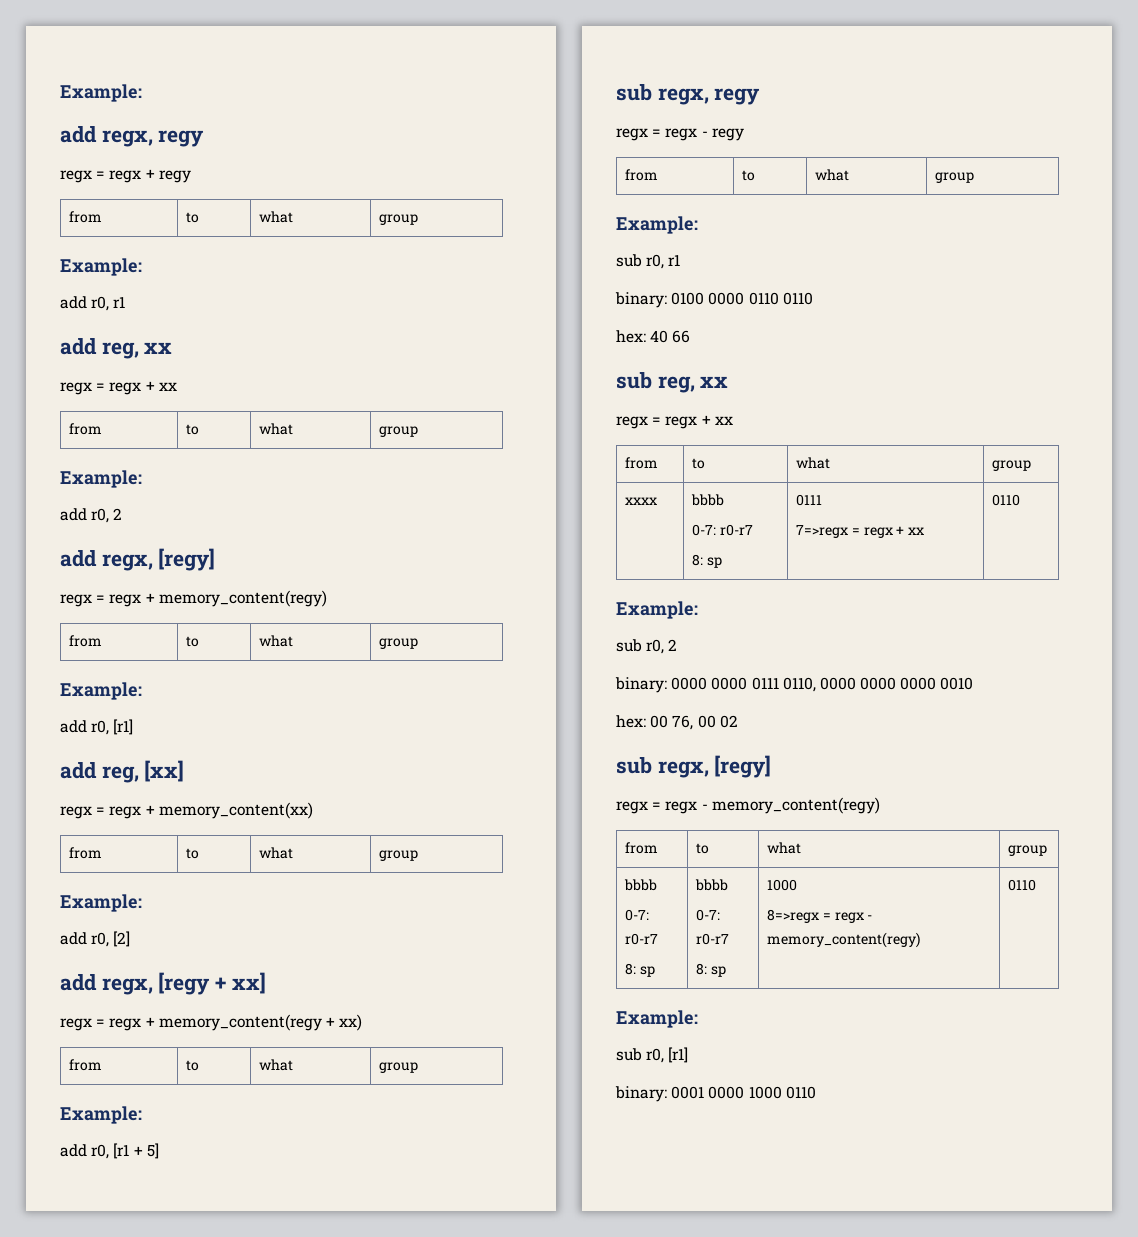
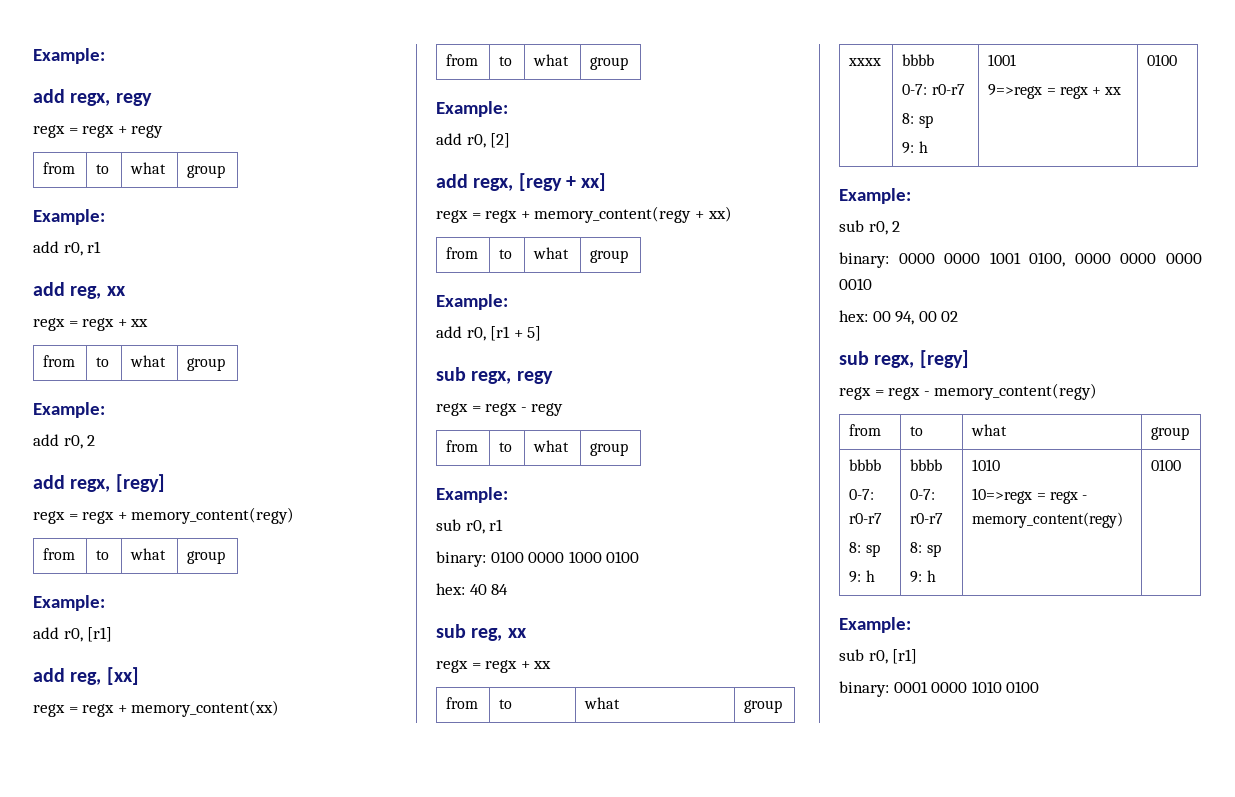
[748,292,813,305] 0110 0110 -> [568,551,640,563] 1000 0100
[672,330,691,343] 66 -> [491,584,509,595] 84
[796,494,823,506] [796,525,849,538] | 0111 // 7=>regx -> [902,141,928,154] [988,54,1017,66] [988,84,1043,99] // 9: h | 1001 // 9=>regx
[992,494,1021,506] 0110 -> [1147,54,1178,66] 0100
[751,677,816,692] 0111 0110, -> [989,252,1066,267] 1001 0100,
[672,715,694,730] 76, -> [895,311,915,325] 94,
[695,879,729,891] [696,909,721,921] [696,933,730,945] [696,963,726,977] [767,879,798,891] [767,909,820,923] | bbbb // 0-7: r0-r7 // 8: sp | 1000 // 8=>regx -> [849,570,875,583] [910,459,943,471] [910,489,936,500] [910,513,944,524] [910,542,941,557] [910,570,936,583] [972,459,1001,471] [972,488,1033,504] // 9: h | bbbb // 0-7: r0-r7 // 8: sp // 9: h | 1010 // 10=>regx
[1008,879,1037,891] 0110 -> [1151,459,1182,471] 0100
[748,1086,816,1099] 1000 0110 -> [971,681,1040,693] 1010 0100

